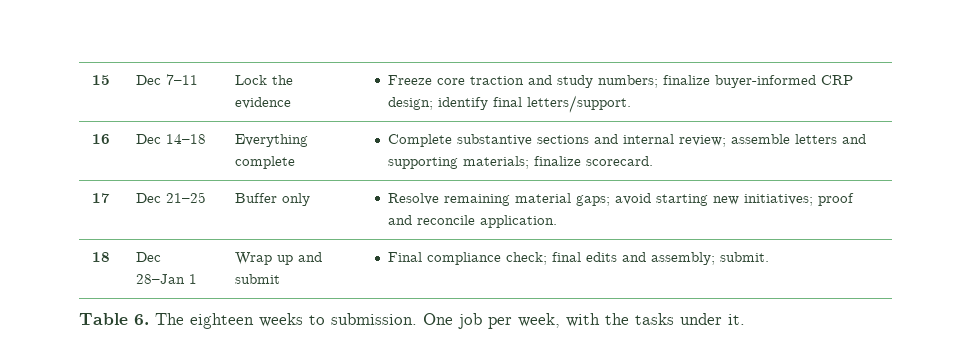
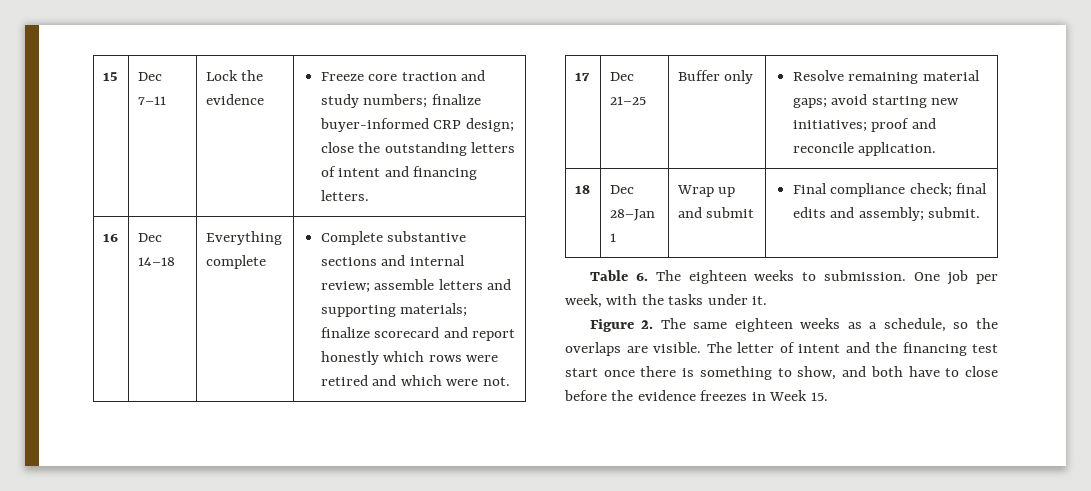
[438,95,632,113] identify final letters/support. -> [320,142,516,156] [320,166,478,180] [320,190,369,201] close the outstanding letters of intent and financing letters.
[586,156,654,166] scorecard. -> [374,327,516,341] [320,351,499,365] [320,375,510,386] scorecard and report honestly which rows were retired and which were not.
(745, 319) none -> [589,318,998,332] [565,342,998,356] [565,366,999,380] [564,390,828,401] // Figure 2. The same eighteen weeks as a schedule, so the overlaps are visible. The letter of intent and the financing test start once there is something to show, and both have to close before the evidence freezes in Week 15.

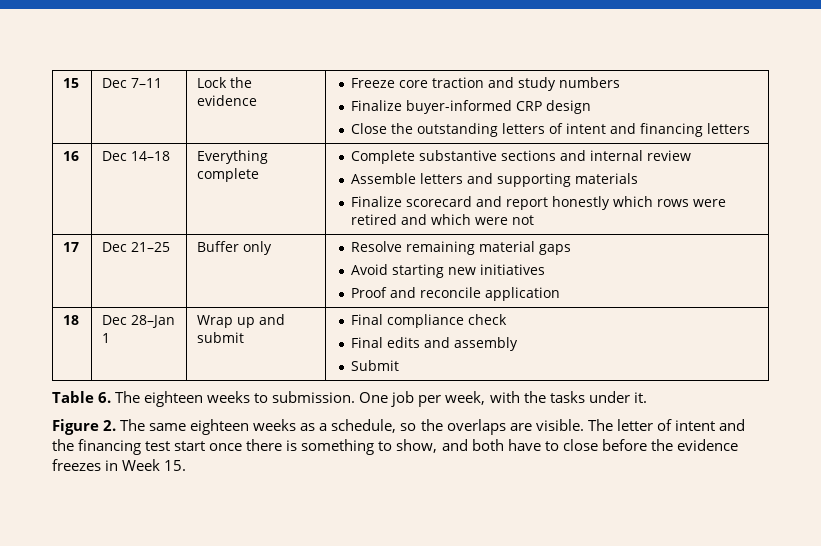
[363,94,481,108] [319,118,514,132] [320,142,354,153] numbers; finalize buyer-informed CRP design; close -> [559,77,621,88] [351,100,592,114] [351,123,388,134] numbers // Finalize buyer-informed CRP design // Close
[320,190,369,201] letters. -> [707,123,751,134] letters
[320,279,435,293] review; assemble -> [647,150,692,161] [351,173,417,184] review // Assemble
[400,303,468,317] [320,327,370,338] materials; finalize -> [575,173,639,184] [351,196,403,207] materials // Finalize
[482,377,510,386] not. -> [512,215,535,225] not
[792,94,960,108] [792,118,910,132] gaps; avoid starting new initiatives; proof -> [539,244,572,255] [351,264,546,278] [351,287,388,298] gaps // Avoid starting new initiatives // Proof
[858,142,937,156] application. -> [485,287,561,301] application
[909,183,988,197] [792,207,981,221] check; final edits and assembly; submit. -> [468,314,508,325] [351,337,519,351] [351,360,400,371] check // Final edits and assembly // Submit

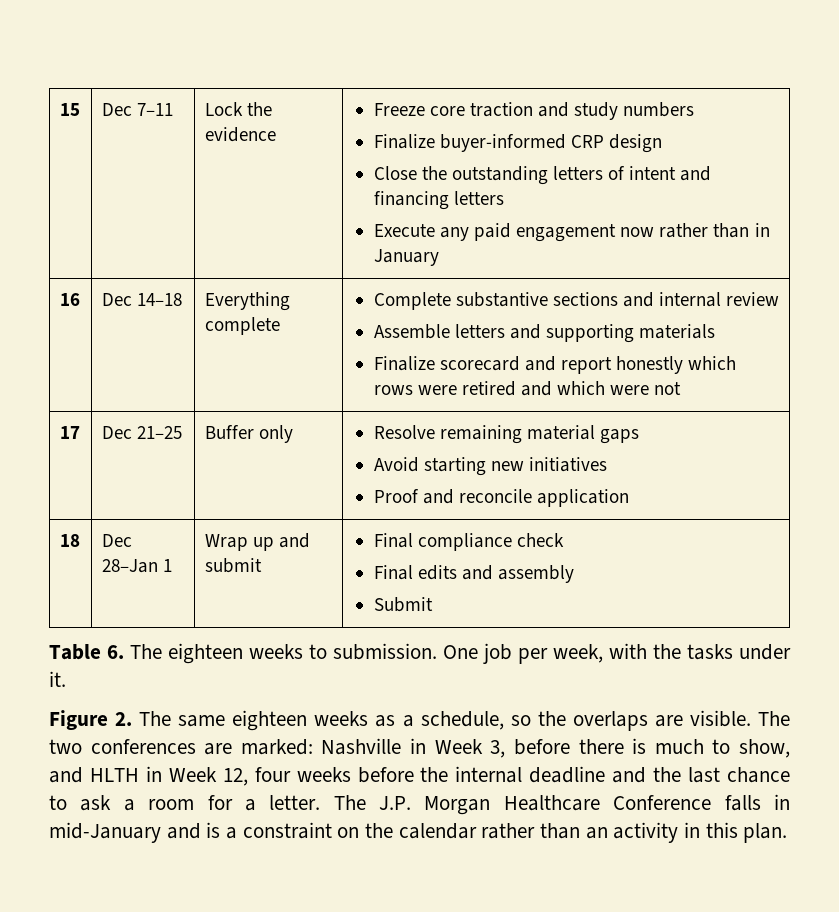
(751, 128) none -> [373,223,770,242] [373,249,439,266] // Execute any paid engagement now rather than in January
[616,419,745,431] [52,439,243,455] letter of intent and the financing test start once -> [49,738,570,758] two conferences are marked: Nashville in Week 3, before
[301,439,375,455] something -> [654,739,704,754] much
[471,439,738,451] [52,459,187,471] both have to close before the evidence freezes in Week 15. -> [89,766,791,786] [49,794,790,815] [49,822,788,843] HLTH in Week 12, four weeks before the internal deadline and the last chance to ask a room for a letter. The J.P. Morgan Healthcare Conference falls in mid-January and is a constraint on the calendar rather than an activity in this plan.

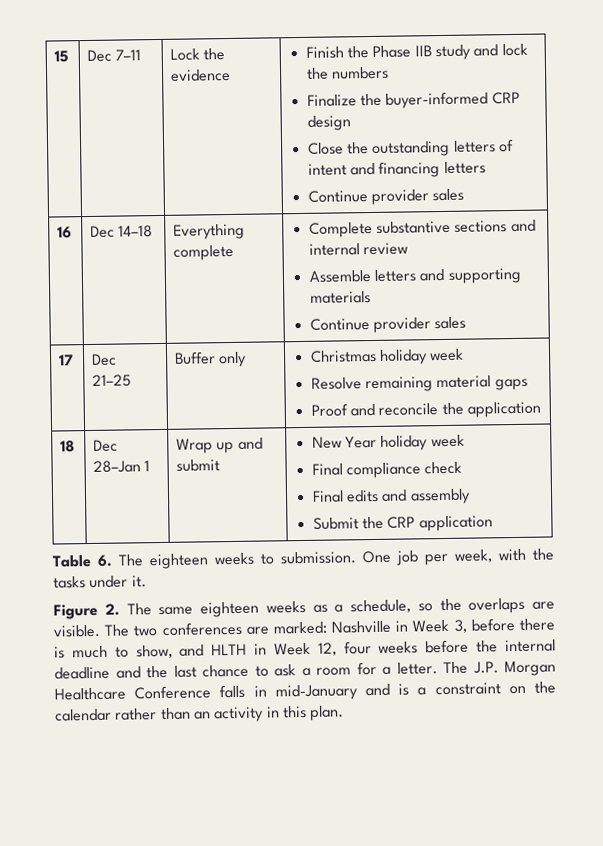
[373,102,619,120] Freeze core traction and study -> [305,43,528,61] [305,67,329,80] Finish the Phase IIB study and lock the
(435, 141) none -> [359,93,382,107] the
[373,223,770,242] [373,249,439,266] Execute any paid engagement now rather than in January -> [307,188,465,205] Continue provider sales
[373,356,737,374] [373,381,682,396] Finalize scorecard and report honestly which rows were retired and which were not -> [309,316,467,333] Continue provider sales
(293, 434) none -> [309,348,465,365] Christmas holiday week //
[373,457,607,476] // Avoid starting new initiatives -> (528, 384) none
(532, 496) none -> [441,402,464,416] the
(262, 565) none -> [311,434,465,451] New Year holiday week //
(433, 604) none -> [361,515,493,532] the CRP application

